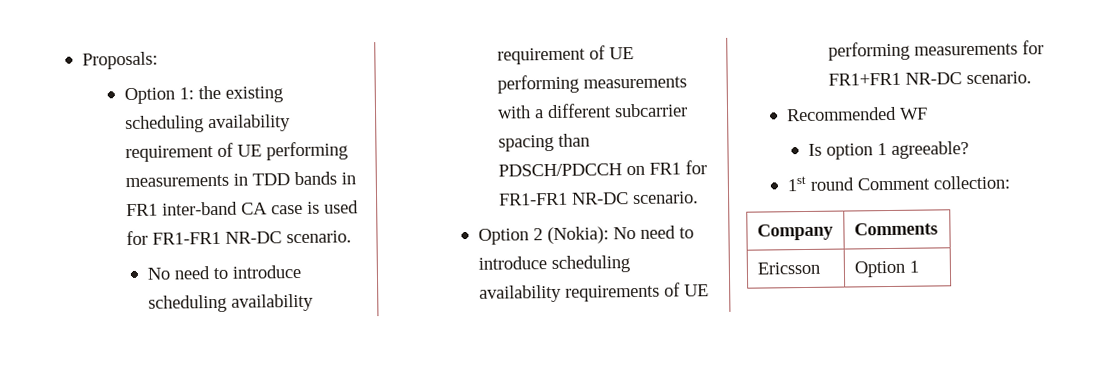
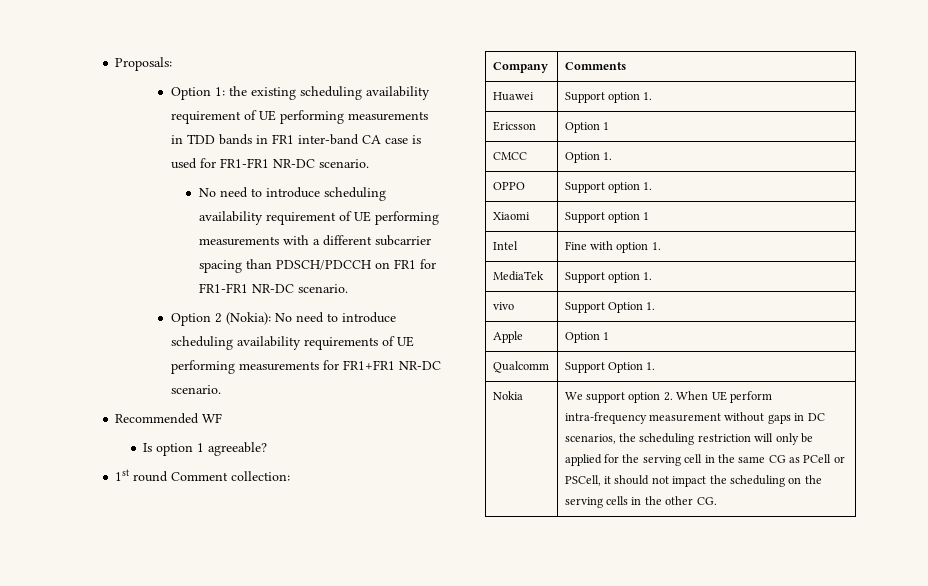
(938, 229) none -> [492,92,534,101] [564,92,653,103] // Huawei | Support option 1.
(919, 266) none -> [492,152,527,160] [564,152,613,163] [492,182,525,190] [564,182,653,193] [492,212,530,220] [564,212,650,223] [492,241,518,250] [564,241,661,253] [492,271,544,281] [564,272,653,283] [492,302,514,310] [564,302,656,313] [492,331,523,343] [564,332,610,343] [492,361,549,373] [564,362,656,373] [492,391,523,400] [564,391,772,403] [564,412,825,424] [564,433,813,445] [564,454,845,466] [564,475,822,487] [564,496,717,508] // CMCC | Option 1. // OPPO | Support option 1. // Xiaomi | Support option 1 // Intel | Fine with option 1. // MediaTek | Support option 1. // vivo | Support Option 1. // Apple | Option 1 // Qualcomm | Support Option 1. // Nokia | We support option 2. When UE perform intra-frequency measurement without gaps in DC scenarios, the scheduling restriction will only be applied for the serving cell in the same CG as PCell or PSCell, it should not impact the scheduling on the serving cells in the other CG.

